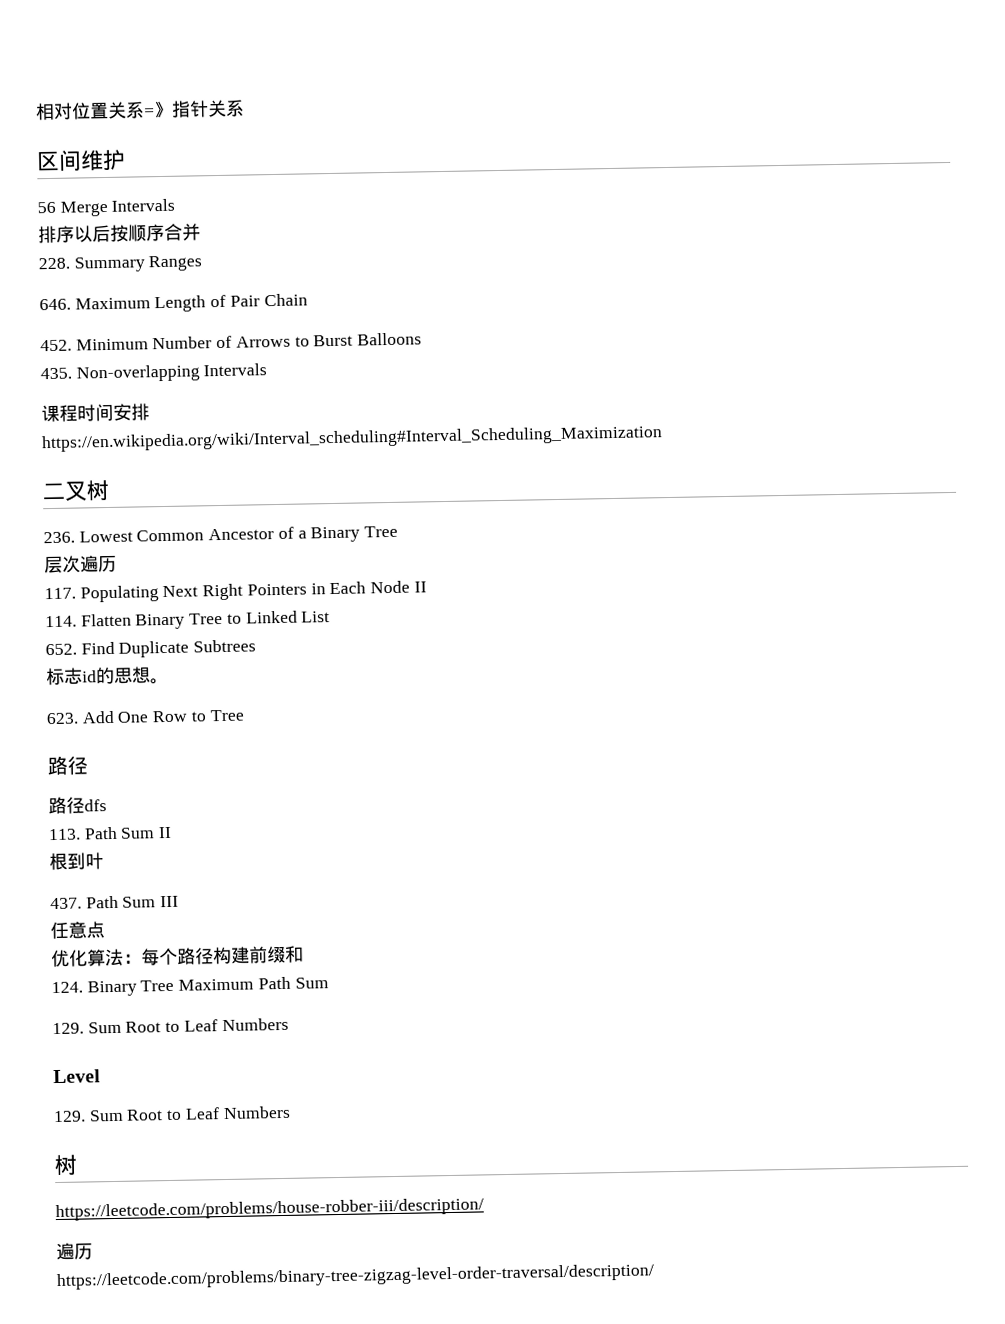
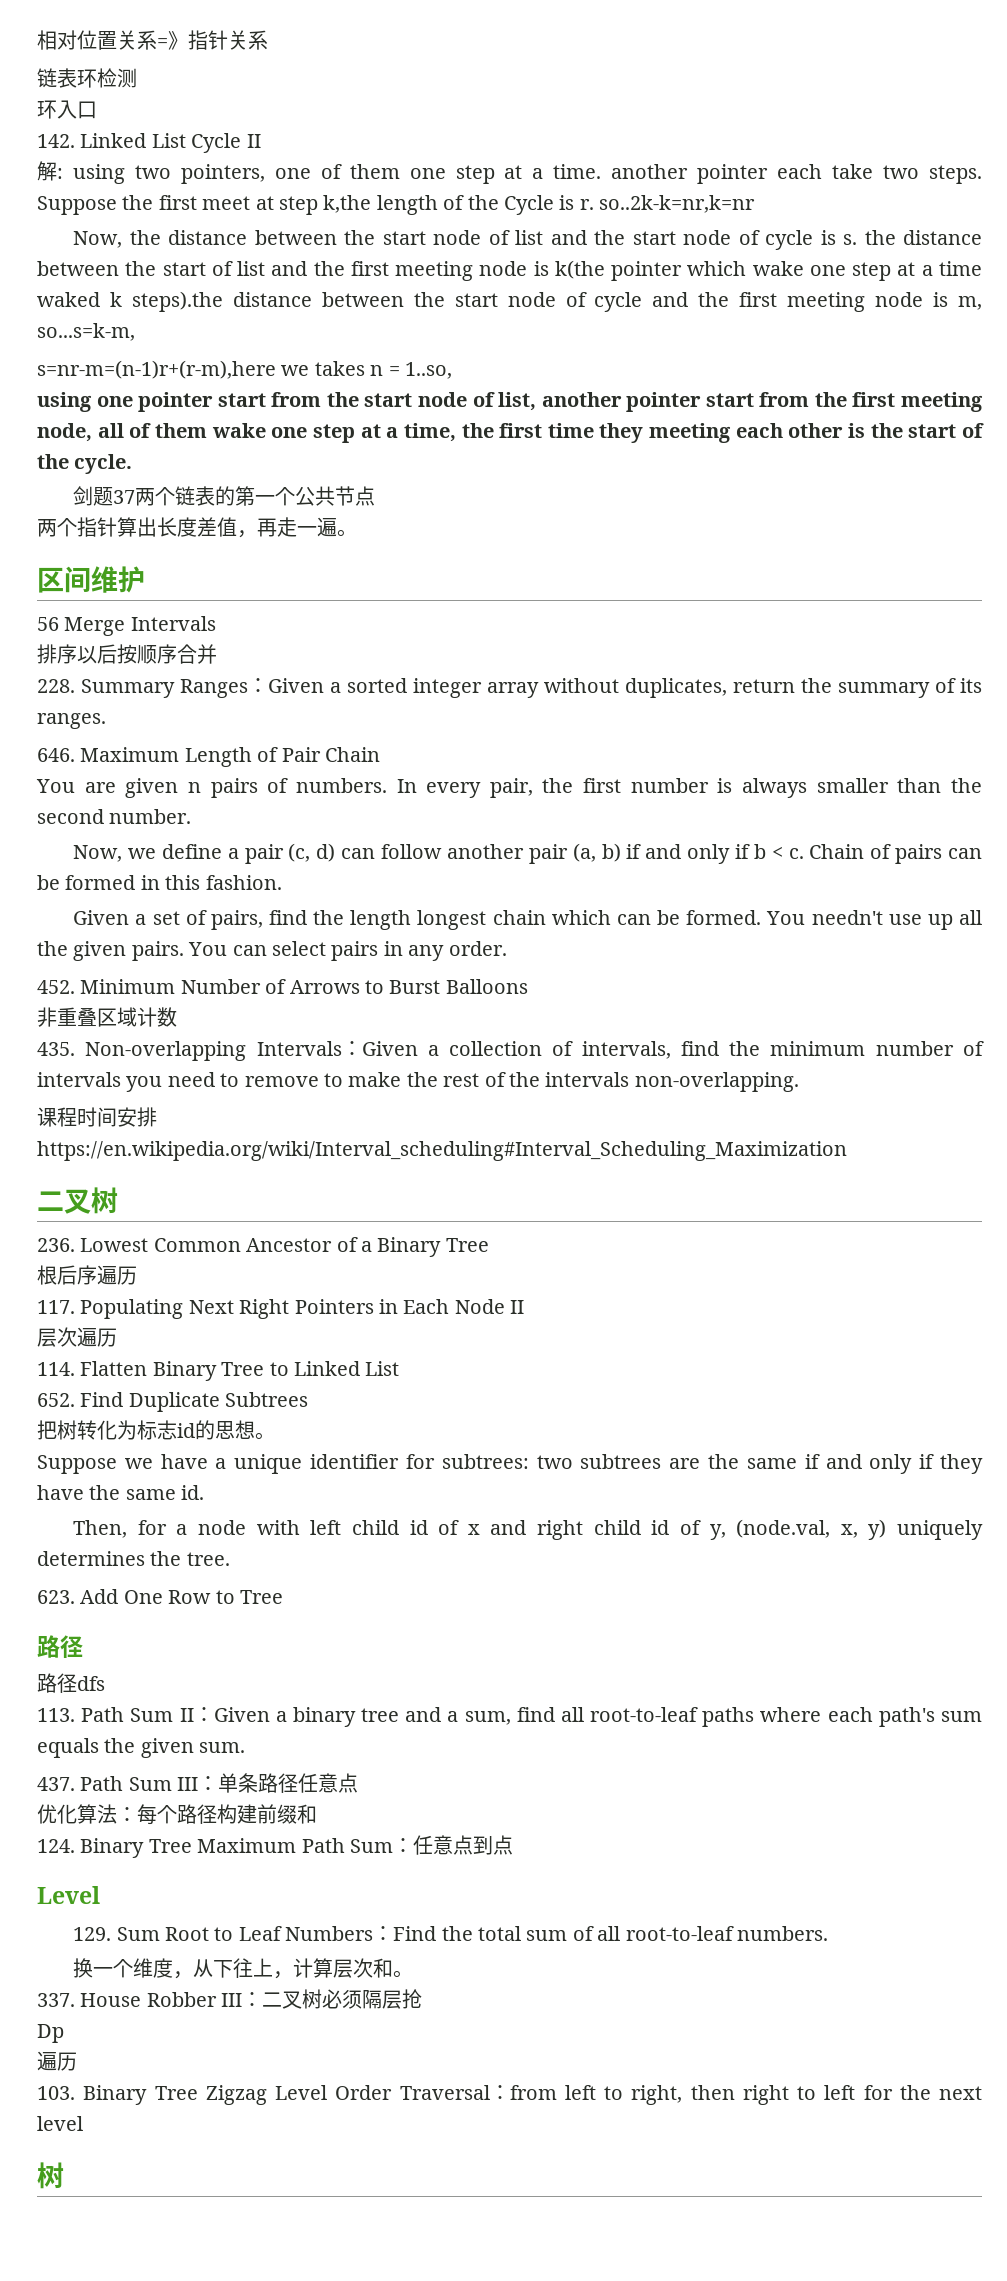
(245, 108) none -> [37,68,137,88] [37,100,97,119] [37,133,261,153] [37,161,983,184] [37,195,756,215] [73,230,982,250] [37,260,983,281] [37,291,982,312] [37,323,135,341] [37,360,452,379] [37,392,983,412] [37,423,984,443] [37,454,133,474] [73,486,376,506] [37,517,357,538] // 链表环检测 // 环入口 // 142. Linked List Cycle II // 解: using two pointers, one of them one step at a time. another pointer each take two steps. Suppose the first meet at step k,the length of the Cycle is r. so..2k-k=nr,k=nr // Now, the distance between the start node of list and the start node of cycle is s. the distance between the start of list and the first meeting node is k(the pointer which wake one step at a time waked k steps).the distance between the start node of cycle and the first meeting node is m, so...s=k-m, // s=nr-m=(n-1)r+(r-m),here we takes n = 1..so, // using one pointer start from the start node of list, another pointer start from the first meeting node, all of them wake one step at a time, the first time they meeting each other is the start of the cycle. // 剑题37两个链表的第一个公共节点 // 两个指针算出长度差值，再走一遍。
(203, 263) none -> [248,678,982,698] [37,713,106,729] ：Given a sorted integer array without duplicates, return the summary of its ranges.
(308, 300) none -> [36,778,982,798] [37,809,192,824] [73,843,983,864] [37,875,282,890] [73,910,983,930] [37,941,507,961] // You are given n pairs of numbers. In every pair, the first number is always smaller than the second number. // Now, we define a pair (c, d) can follow another pair (a, b) if and only if b < c. Chain of pairs can be formed in this fashion. // Given a set of pairs, find the length longest chain which can be formed. You needn't use up all the given pairs. You can select pairs in any order.
(423, 339) none -> [37,1007,177,1027] // 非重叠区域计数
(268, 370) none -> [341,1041,984,1059] [37,1072,799,1092] ：Given a collection of intervals, find the minimum number of intervals you need to remove to make the rest of the intervals non-overlapping.
[44,555,81,574] 层次 -> [37,1265,97,1285] 根后序
(427, 587) none -> [37,1327,117,1347] // 层次遍历
(257, 646) none -> [37,1420,137,1440] 把树转化为
(169, 681) none -> [37,1454,984,1474] [37,1485,205,1500] [73,1519,983,1540] [37,1551,230,1566] // Suppose we have a unique identifier for subtrees: two subtrees are the same if and only if they have the same id. // Then, for a node with left child id of x and right child id of y, (node.val, x, y) uniquely determines the tree.
[49,852,104,871] // 根到叶 -> [193,1707,982,1727] [37,1738,246,1758] ：Given a binary tree and a sum, find all root-to-leaf paths where each path's sum equals the given sum.
(180, 901) // -> [198,1773,299,1793] ：单条路径
[52,1017,289,1035] // 129. Sum Root to Leaf Numbers -> [393,1835,513,1855] ：任意点到点
[54,1154,78,1176] [55,1197,484,1222] [56,1242,93,1261] [56,1263,655,1291] // 树 // https://leetcode.com/problems/house-robber-iii/description/ // 遍历 // https://leetcode.com/problems/binary-tree-zigzag-level-order-traversal/description/ -> [373,1926,828,1941] [73,1958,414,1979] [37,1989,423,2009] [37,2024,64,2043] [37,2051,77,2071] [37,2085,982,2105] [37,2116,83,2131] [37,2162,64,2189] ：Find the total sum of all root-to-leaf numbers. // 换一个维度，从下往上，计算层次和。 // 337. House Robber III：二叉树必须隔层抢 // Dp // 遍历 // 103. Binary Tree Zigzag Level Order Traversal：from left to right, then right to left for the next level // 树

